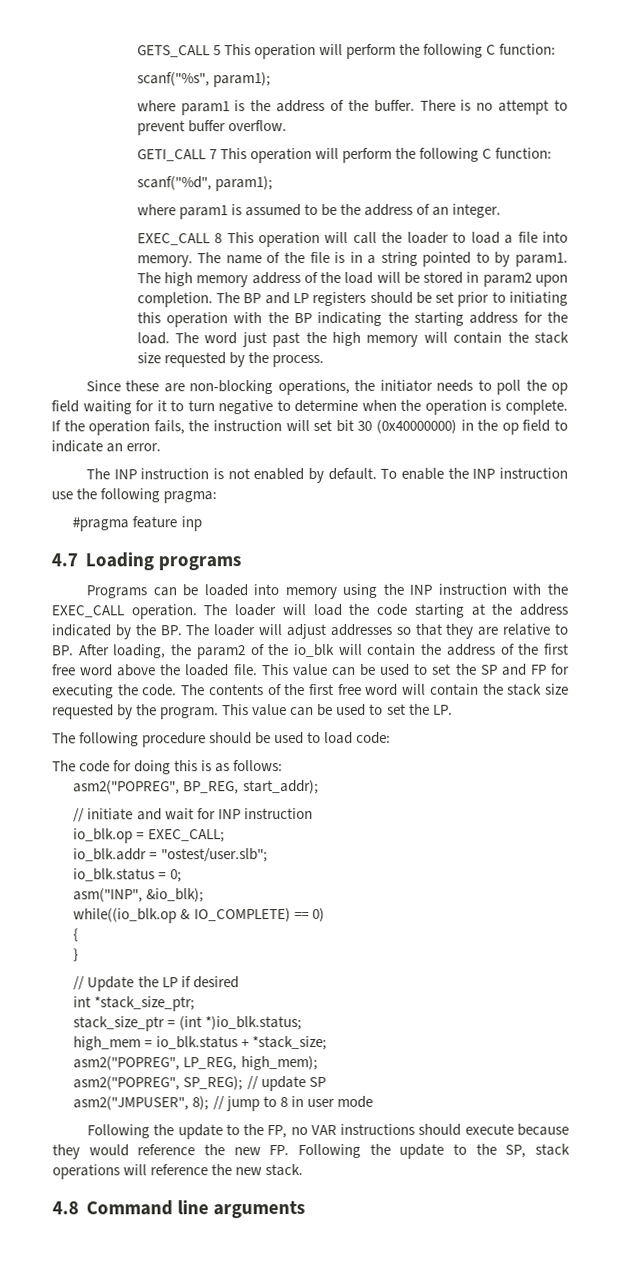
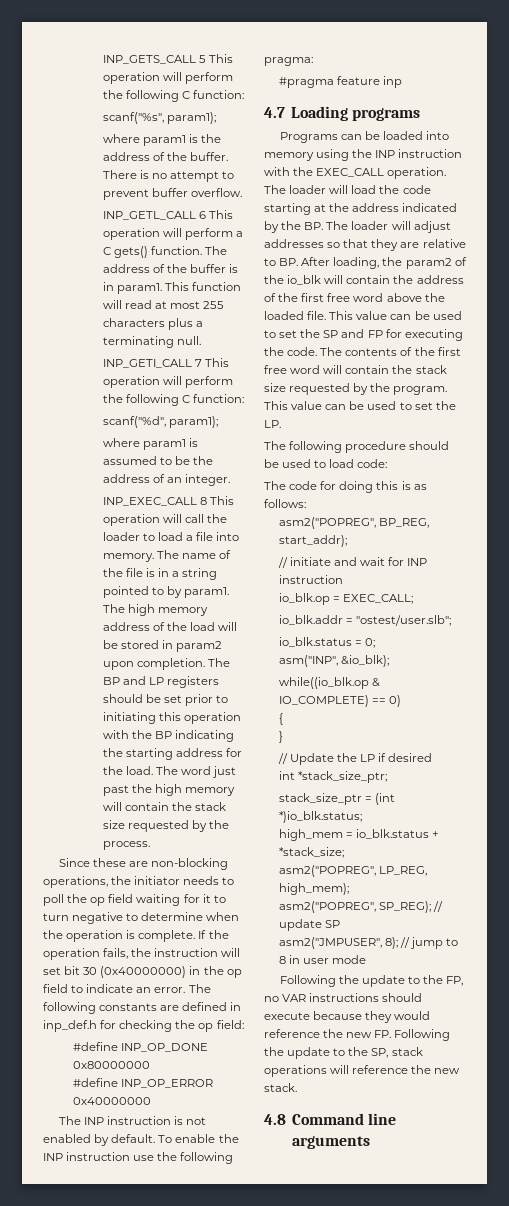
[136,45,210,58] GETS_CALL -> [102,55,196,64] INP_GETS_CALL
[136,149,206,162] GETI_CALL -> [102,210,233,220] [102,228,243,240] [102,246,227,258] [102,264,239,273] [102,282,241,294] [102,300,225,309] [102,318,203,330] [102,336,201,348] [102,359,192,368] INP_GETL_CALL 6 This operation will perform a C gets() function. The address of the buffer is in param1. This function will read at most 255 characters plus a terminating null. // INP_GETI_CALL
[136,233,210,246] EXEC_CALL -> [102,497,197,506] INP_EXEC_CALL
(162, 447) none -> [188,984,211,993] [43,1002,242,1014] [43,1020,244,1032] [72,1042,208,1052] [72,1061,150,1069] [72,1078,213,1088] [72,1097,151,1105] The following constants are defined in inp_def.h for checking the op field: // #define INP_OP_DONE 0x80000000 // #define INP_OP_ERROR 0x40000000

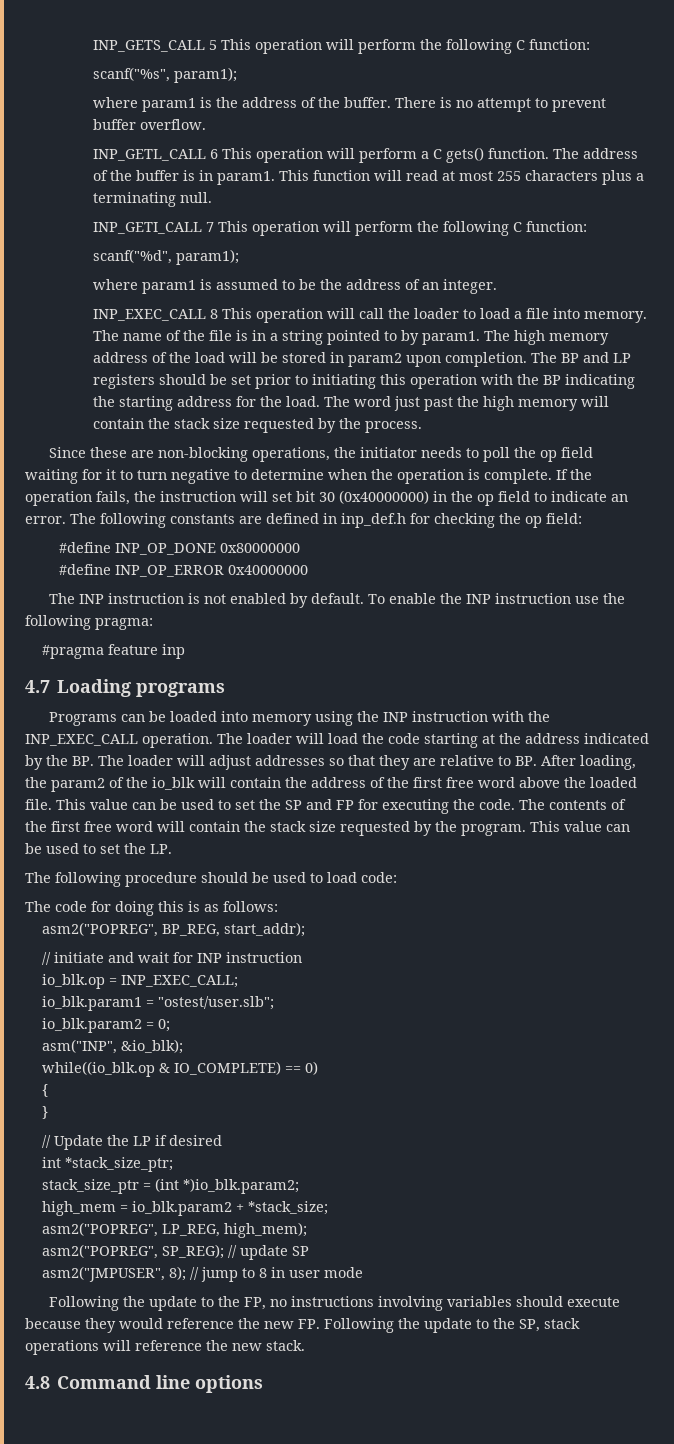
[316,168,385,177] EXEC_CALL -> [25,734,138,746] INP_EXEC_CALL
[343,594,414,604] [278,615,343,625] EXEC_CALL; // io_blk.addr -> [120,975,238,988] [41,996,142,1011] INP_EXEC_CALL; // io_blk.param1
[278,637,352,647] io_blk.status -> [41,1018,142,1033] io_blk.param2
[278,811,362,823] *)io_blk.status; -> [182,1178,299,1194] *)io_blk.param2;
[356,829,430,839] io_blk.status -> [131,1201,232,1216] io_blk.param2
[282,993,380,1002] VAR instructions -> [290,1296,512,1311] instructions involving variables
[291,1136,370,1149] arguments -> [195,1375,264,1393] options

